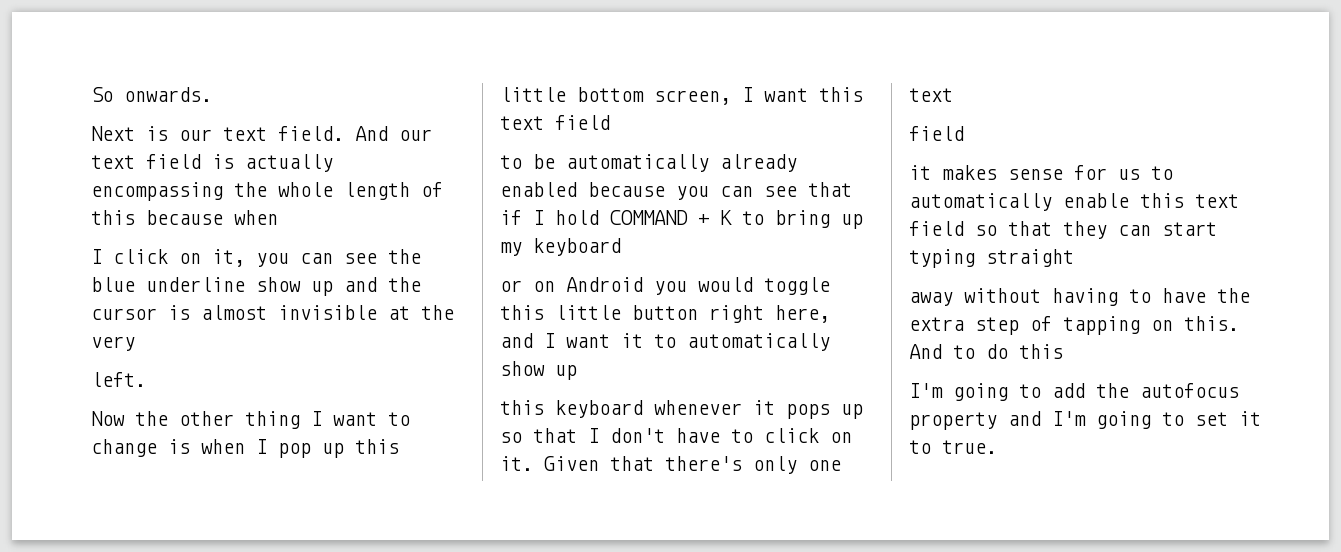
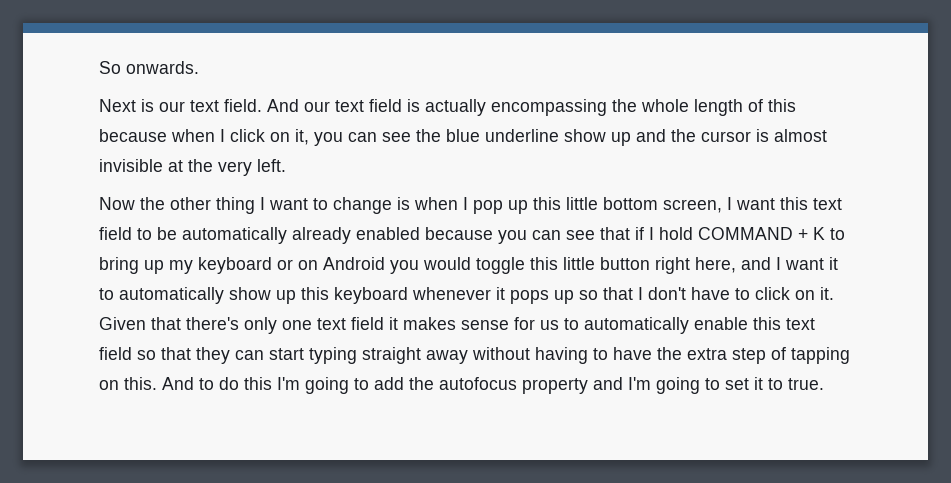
(278, 217) // -> (215, 135) none
(135, 343) // -> (252, 168) none
(610, 122) // -> (132, 233) none
(621, 247) // -> (272, 265) none
(577, 372) // -> (296, 297) none
[909,126,964,141] // field // -> [351,317,384,330] field
(1074, 258) // -> (421, 355) none
(1063, 351) // -> (272, 383) none

